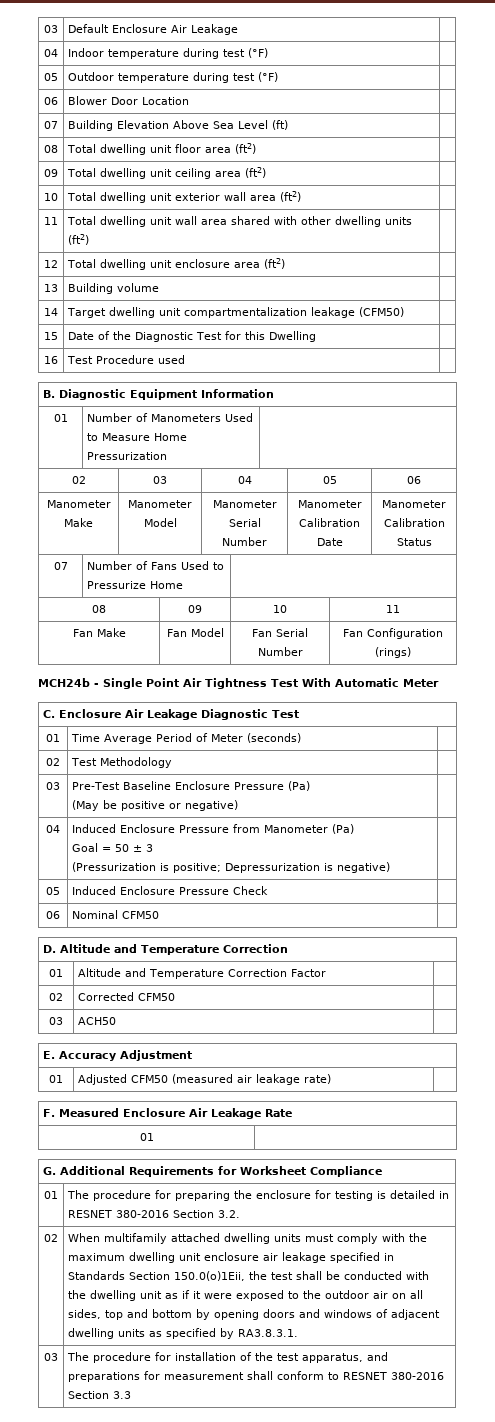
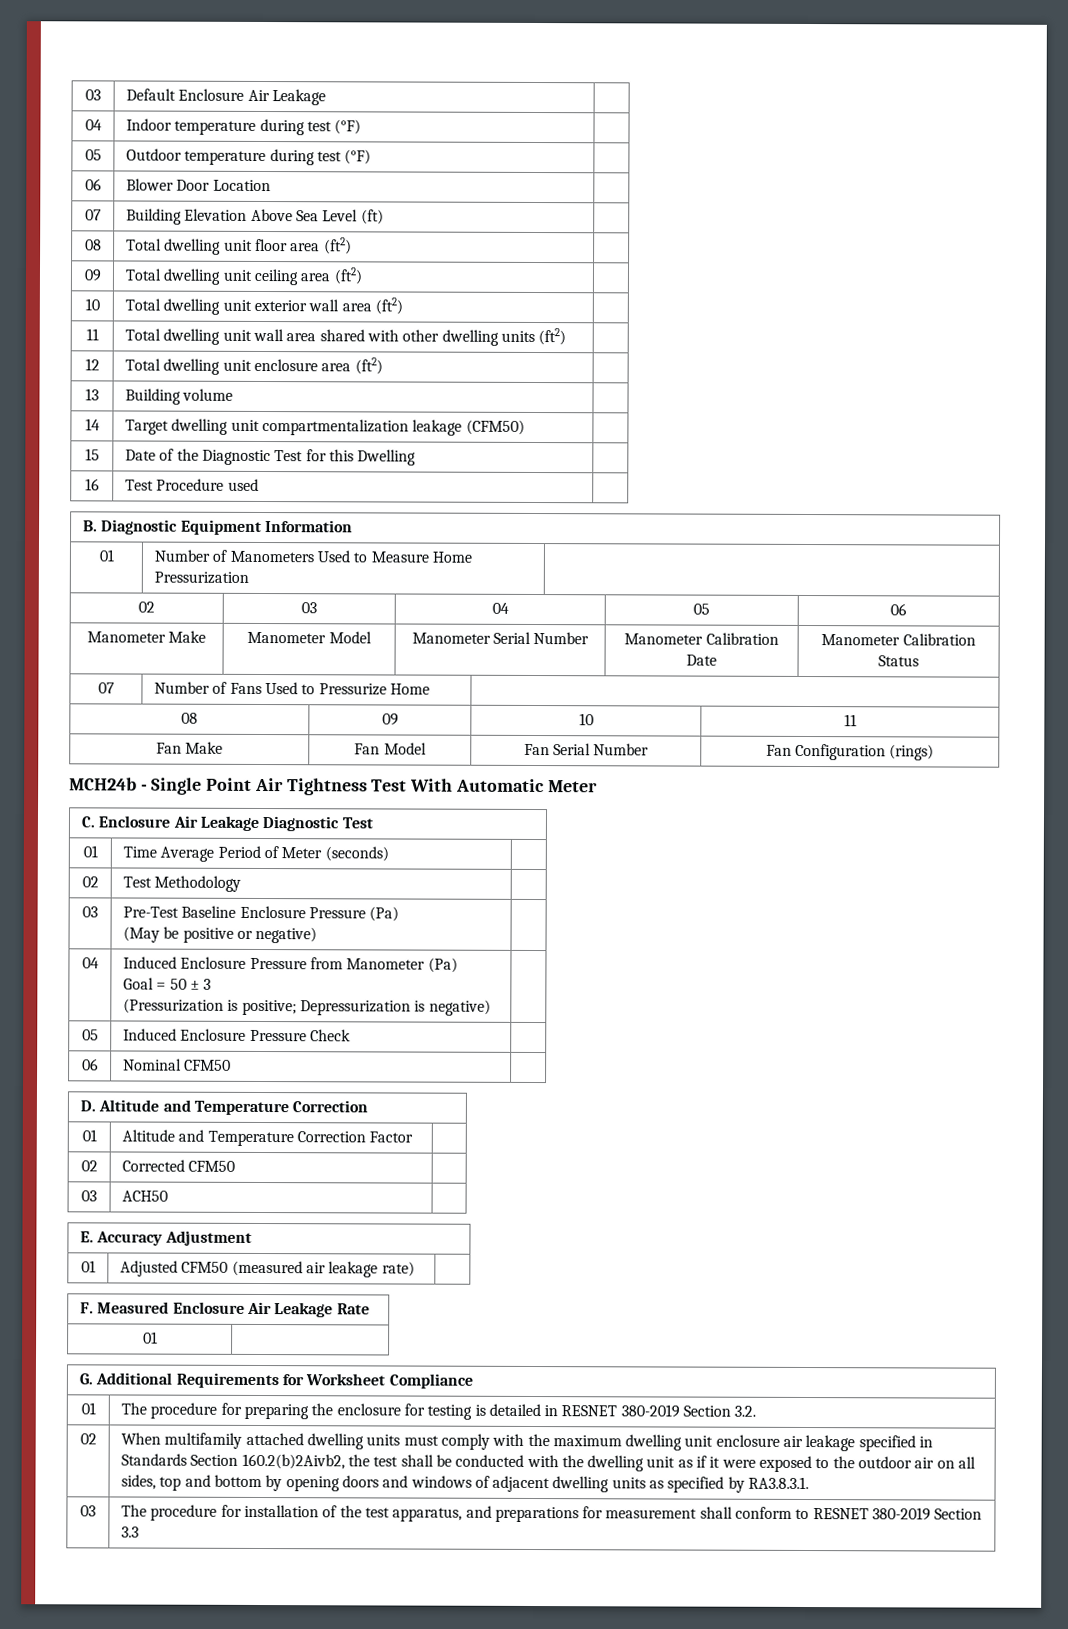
[116,1210,170,1218] 380-2016 -> [620,1404,680,1418] 380-2019
[174,1271,246,1281] 150.0(o)1Eii, -> [241,1453,345,1470] 160.2(b)2Aivb2,
[391,1372,445,1380] 380-2016 -> [872,1507,932,1521] 380-2019

